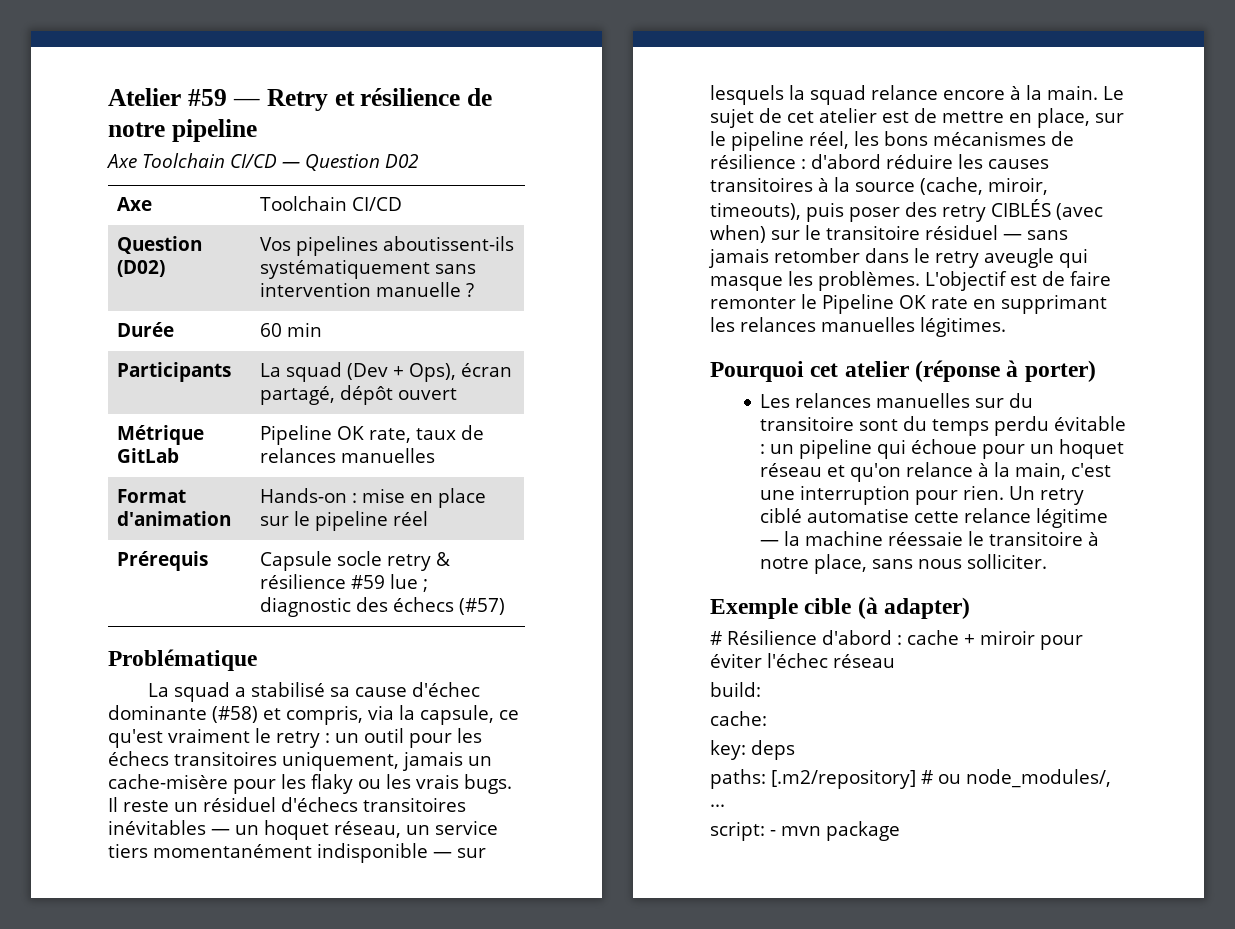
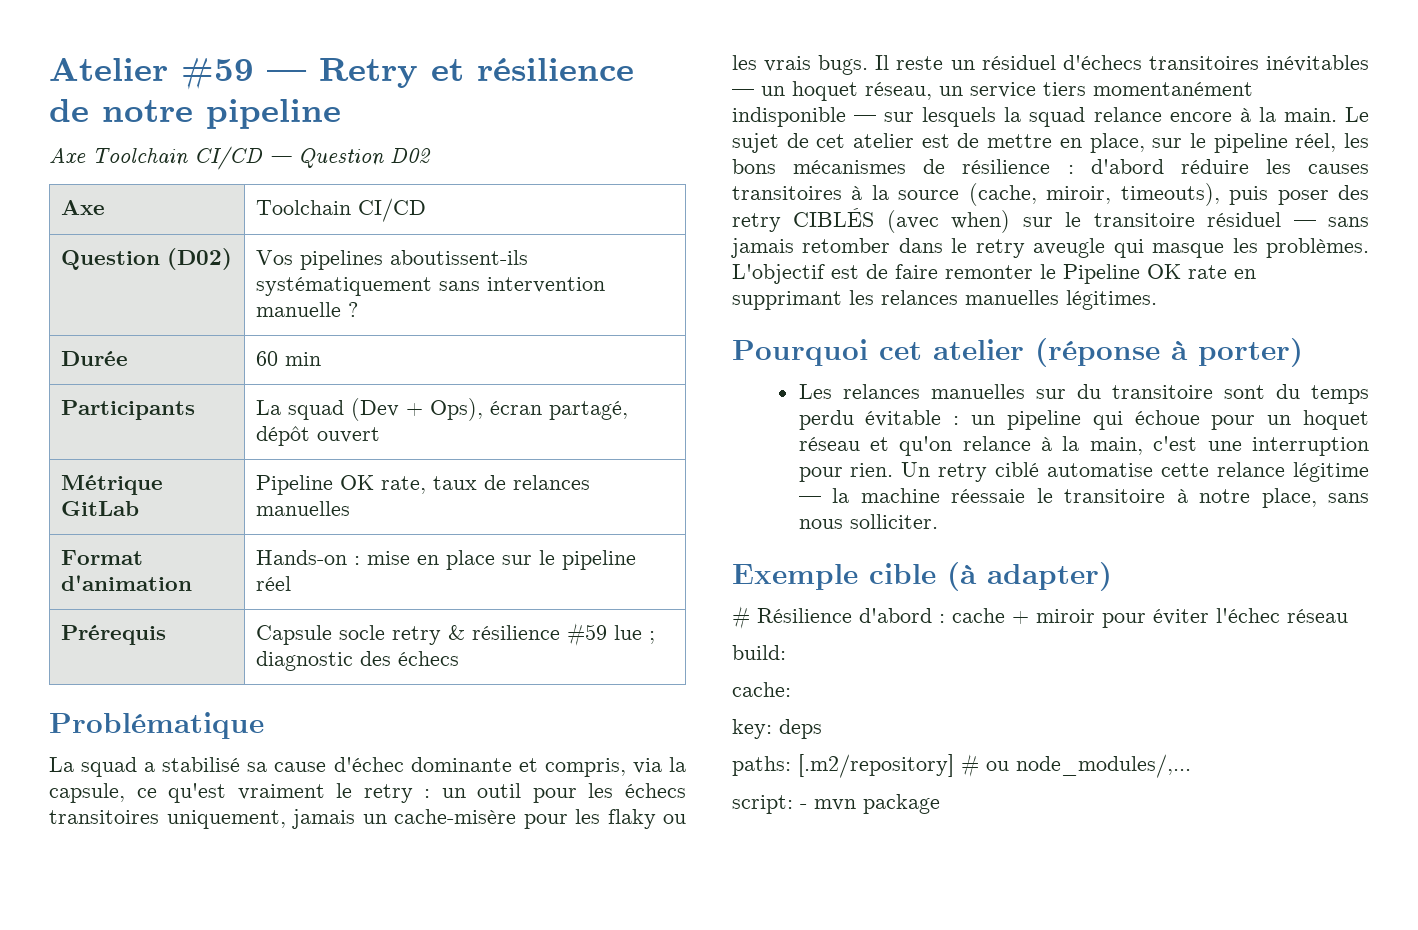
[458,598,505,615] (#57) -> (460, 658) none
[212,706,258,723] (#58) -> (512, 764) none
[966,769,1111,788] [710,804,725,807] node_modules/, ... -> [1016,754,1191,778] node_modules/,...

